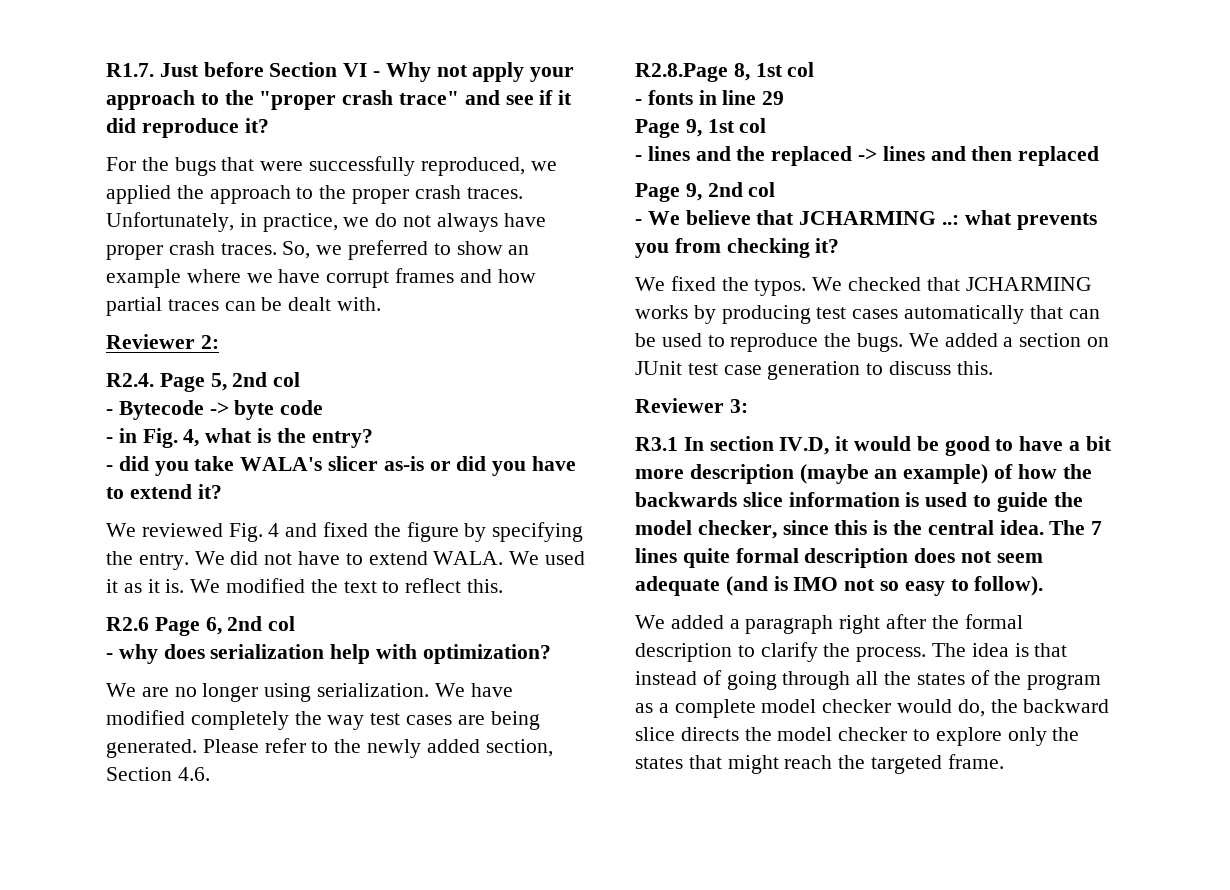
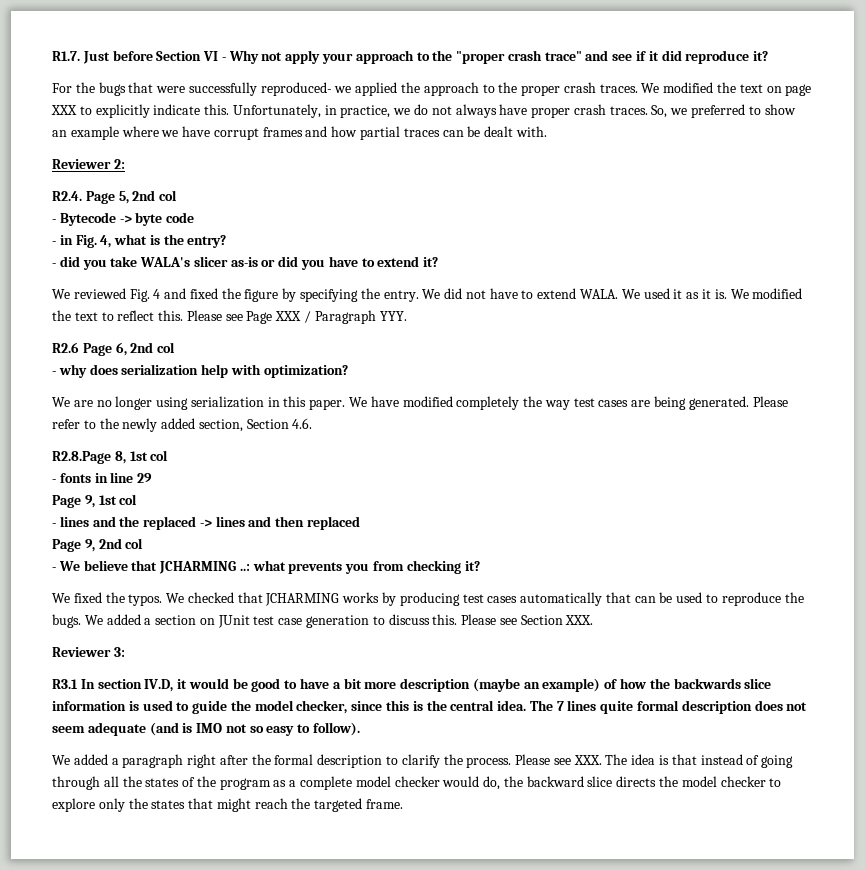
[420,157,525,176] reproduced, -> [260,82,332,96] reproduced-
(523, 193) none -> [641,82,812,96] [51,104,230,118] We modified the text on page XXX to explicitly indicate this.
(504, 586) none -> [186,310,407,324] Please see Page XXX / Paragraph YYY.
[317,683,430,697] serialization. -> [190,396,346,410] serialization in this paper.
(993, 368) none -> [461,614,594,625] Please see Section XXX.
(927, 654) none -> [515,754,602,765] Please see XXX.

